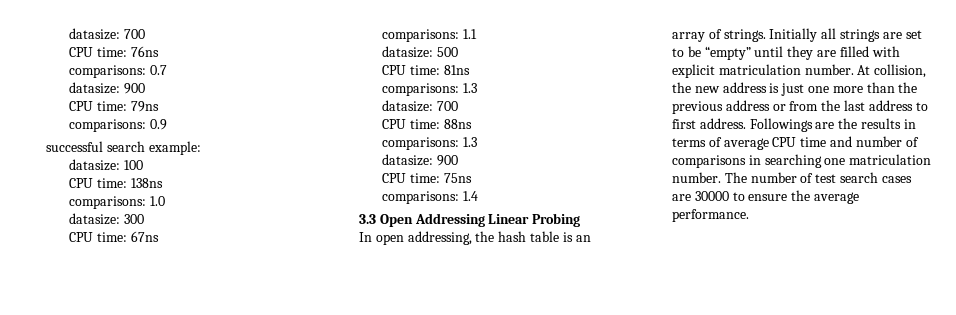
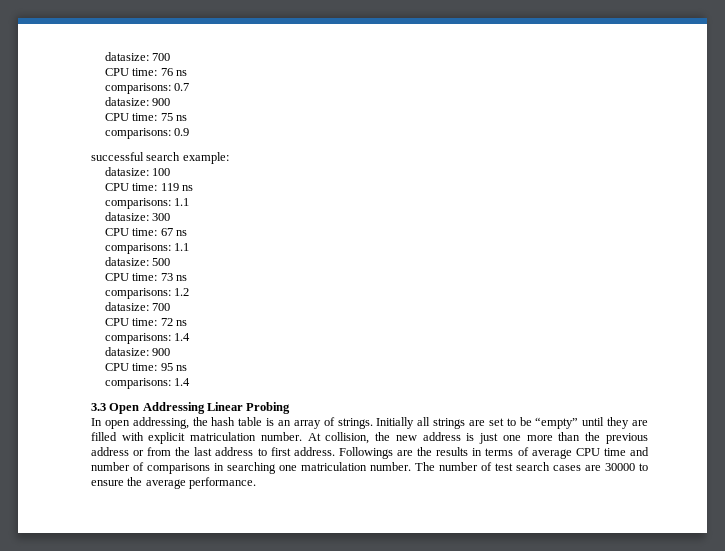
[69,28,146,40] [69,46,159,57] datasize: 700 // CPU time: 76ns -> [104,52,171,61] [104,68,187,76] datasize: 700 // CPU time: 76 ns
[130,101,159,112] 79ns -> [160,113,187,121] 75 ns
[130,178,163,188] [69,196,166,209] 138ns // comparisons: 1.0 -> [160,183,193,191] [104,198,190,209] 119 ns // comparisons: 1.1
[130,231,159,242] 67ns -> [160,228,187,236] 67 ns
[443,65,470,75] [382,83,478,96] [382,100,459,112] [382,119,472,129] [382,137,478,150] [382,154,459,166] [382,173,472,183] 81ns // comparisons: 1.3 // datasize: 700 // CPU time: 88ns // comparisons: 1.3 // datasize: 900 // CPU time: 75ns -> [160,273,187,281] [104,288,190,299] [104,302,171,311] [104,318,187,326] [104,333,191,344] [104,347,171,356] [104,363,187,371] 73 ns // comparisons: 1.2 // datasize: 700 // CPU time: 72 ns // comparisons: 1.4 // datasize: 900 // CPU time: 95 ns

